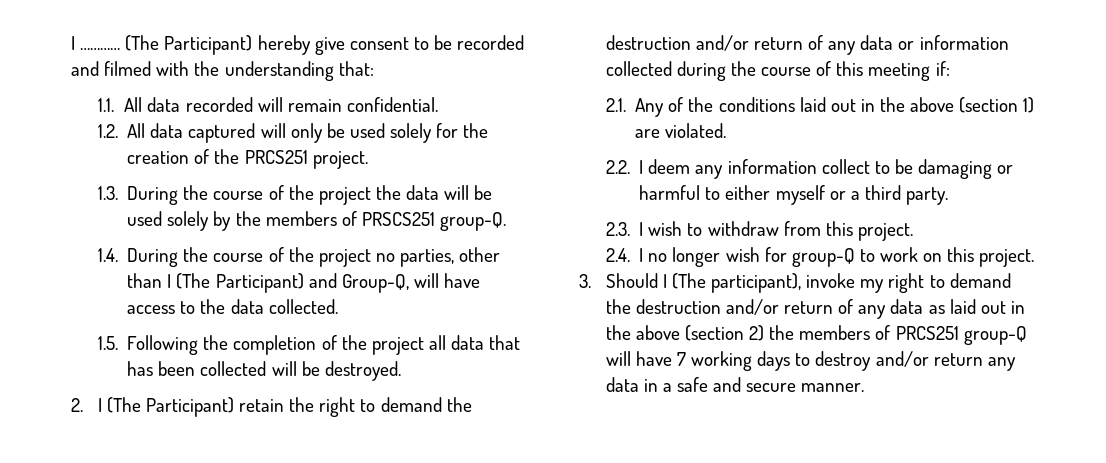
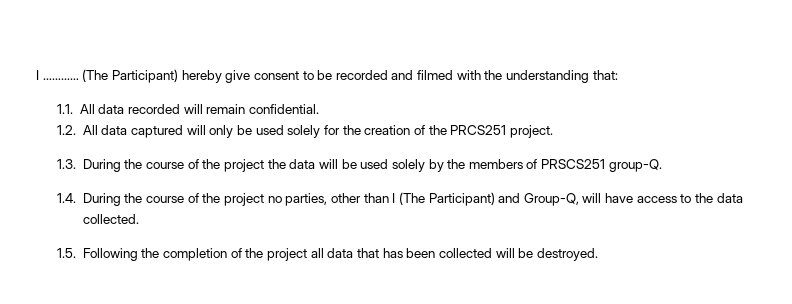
[71,397,472,417] [605,35,1009,55] [605,61,950,81] [605,97,1035,117] [635,123,727,138] [605,159,1014,179] [639,185,949,205] [605,221,913,241] [605,247,1035,267] [579,273,1011,293] [605,299,1025,319] [605,325,1027,345] [605,351,1016,371] [605,377,865,392] // 2. I (The Participant) retain the right to demand the destruction and/or return of any data or information collected during the course of this meeting if: // 2.1. Any of the conditions laid out in the above (section 1) are violated. // 2.2. I deem any information collect to be damaging or harmful to either myself or a third party. // 2.3. I wish to withdraw from this project. // 2.4. I no longer wish for group-Q to work on this project. // 3. Should I (The participant), invoke my right to demand the destruction and/or return of any data as laid out in the above (section 2) the members of PRCS251 group-Q will have 7 working days to destroy and/or return any data in a safe and secure manner. -> (598, 254) none

